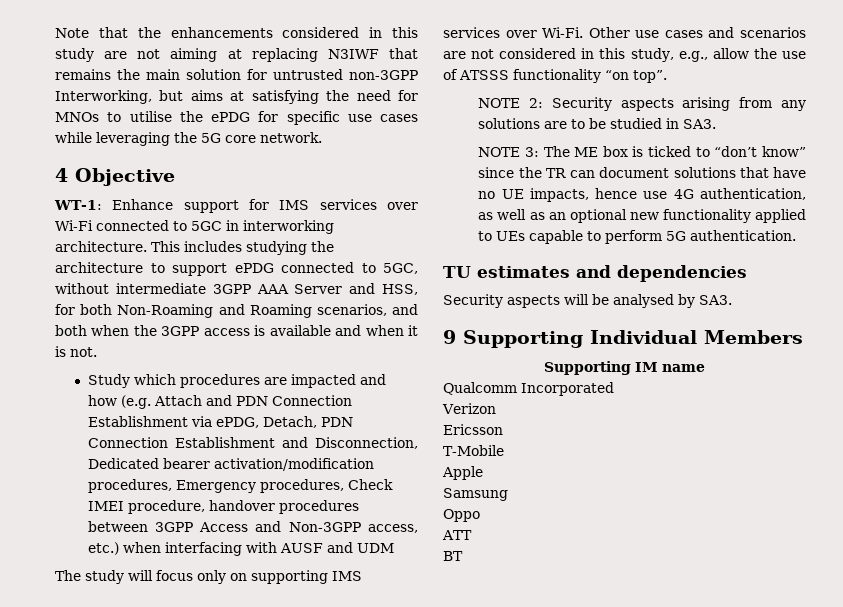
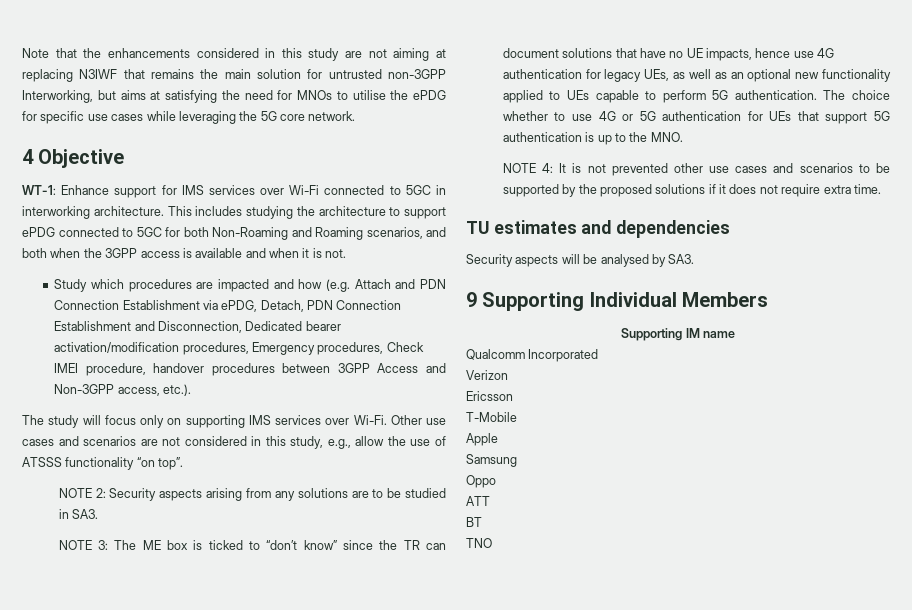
[383,263,418,274] [55,283,418,295] 5GC, without intermediate 3GPP AAA Server and HSS, -> [136,227,162,237] 5GC
[87,542,394,556] etc.) when interfacing with AUSF and UDM -> [162,384,191,396] etc.).
[700,188,806,200] authentication, -> [502,69,670,82] authentication for legacy UEs,
(797, 235) none -> [823,90,891,100] [502,111,890,124] [502,132,683,145] [502,163,890,176] [502,184,881,197] The choice whether to use 4G or 5G authentication for UEs that support 5G authentication is up to the MNO. // NOTE 4: It is not prevented other use cases and scenarios to be supported by the proposed solutions if it does not require extra time.
(463, 556) none -> [466,538,492,548] // TNO

